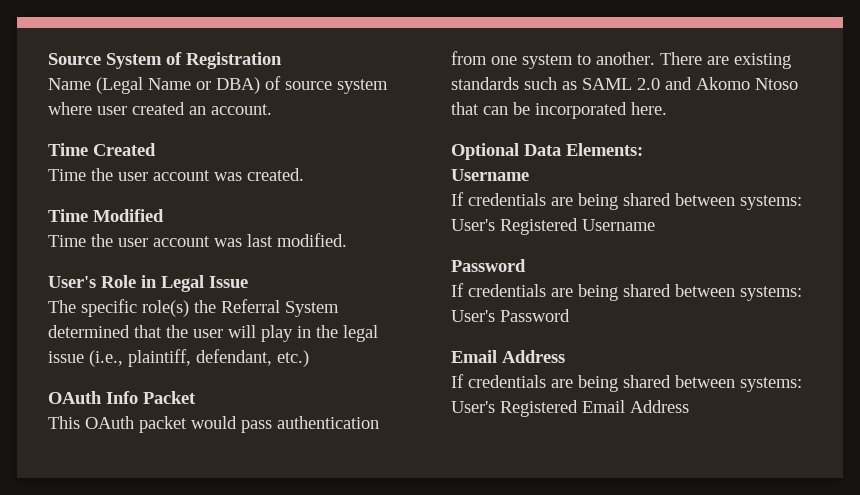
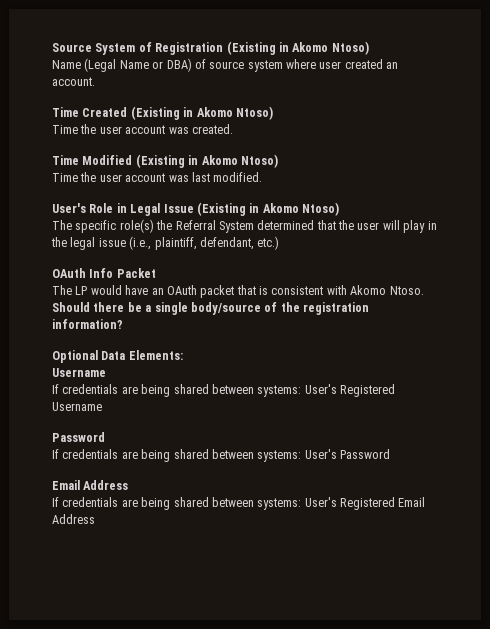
(282, 60) none -> [226,41,369,55] (Existing in Akomo Ntoso)
(156, 149) none -> [130,106,273,120] (Existing in Akomo Ntoso)
(164, 215) none -> [135,154,278,168] (Existing in Akomo Ntoso)
(248, 282) none -> [196,202,339,216] (Existing in Akomo Ntoso)
[48,416,379,433] [451,51,791,69] [451,77,798,90] [451,102,667,119] This OAuth packet would pass authentication from one system to another. There are existing standards such as SAML 2.0 and Akomo Ntoso that can be incorporated here. -> [52,285,424,298] [52,302,369,315] [52,319,123,329] The LP would have an OAuth packet that is consistent with Akomo Ntoso. Should there be a single body/source of the registration information?

